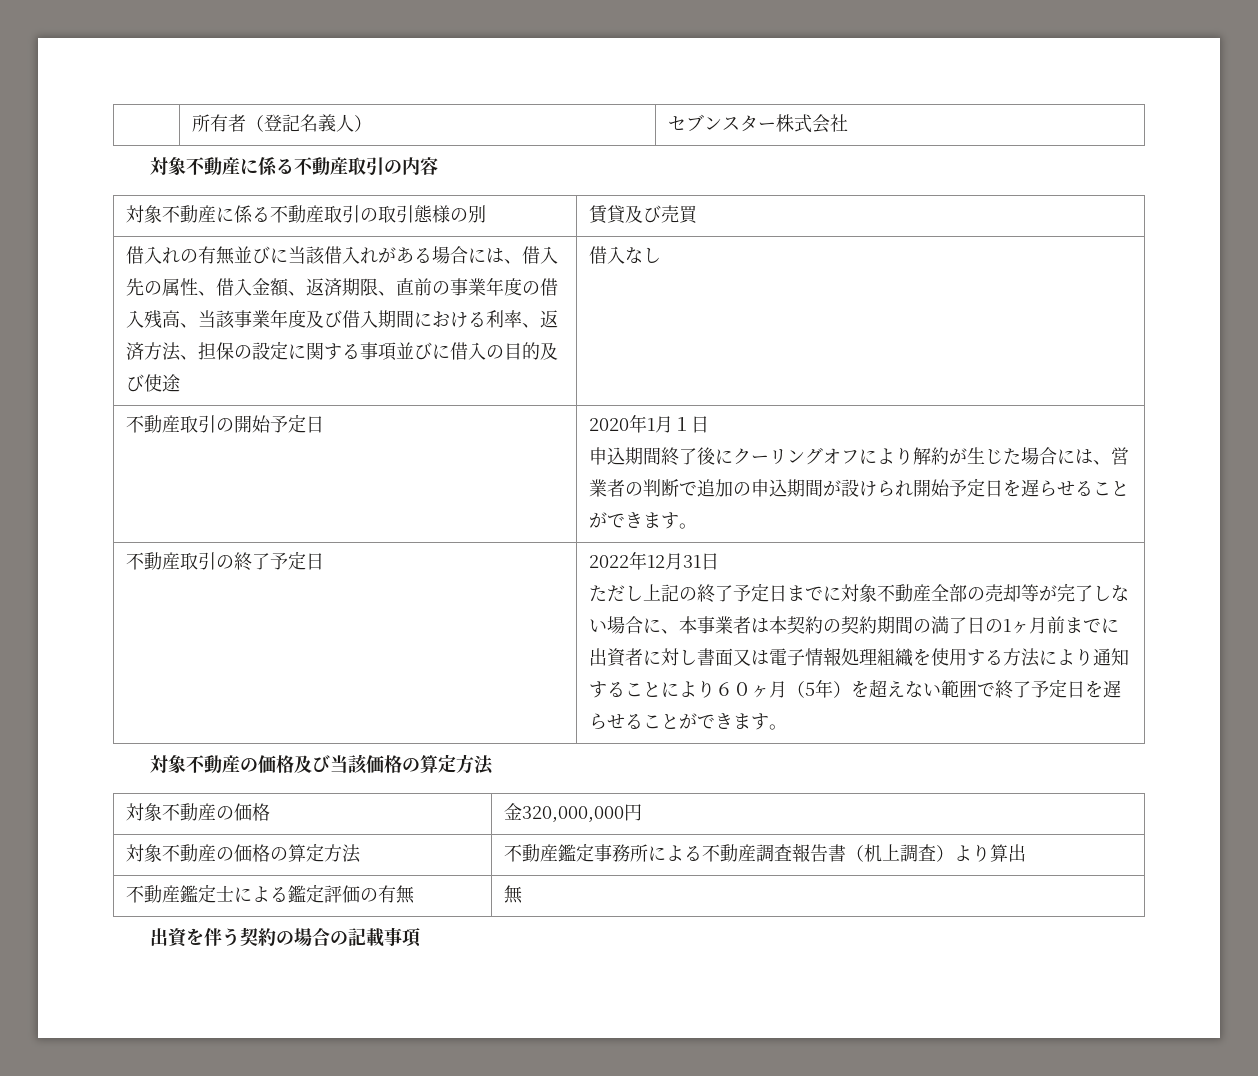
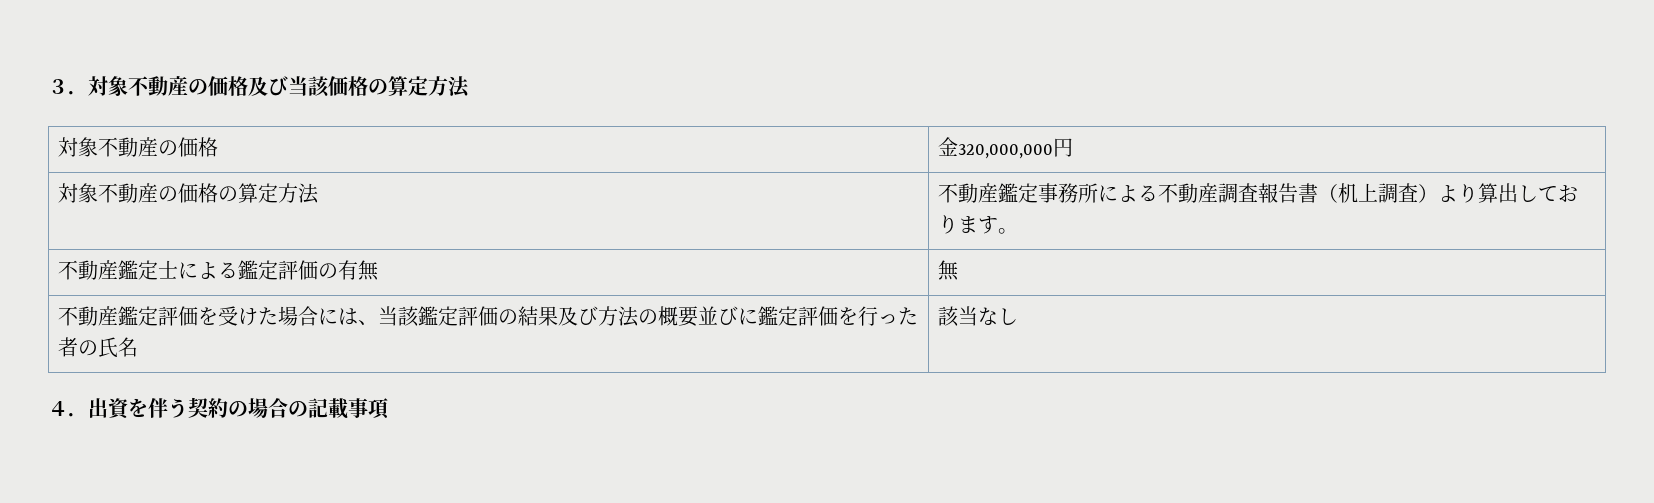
[192,114,373,132] [668,114,849,133] [150,157,439,176] [126,205,487,223] [589,205,699,224] [126,246,559,265] [126,277,559,297] [126,309,559,329] [126,341,559,361] [126,374,181,392] [589,246,662,264] [126,414,325,433] [589,414,710,433] [589,447,1130,466] [589,478,1130,497] [589,512,698,529] [126,551,325,571] [589,551,720,570] [589,583,1130,603] [589,616,1120,634] [589,647,1130,667] [589,679,1122,699] [589,713,788,730] | 所有者（登記名義人） | セブンスター株式会社 // 対象不動産に係る不動産取引の内容 // 対象不動産に係る不動産取引の取引態様の別 | 賃貸及び売買 // 借入れの有無並びに当該借入れがある場合には、借入先の属性、借入金額、返済期限、直前の事業年度の借入残高、当該事業年度及び借入期間における利率、返済方法、担保の設定に関する事項並びに借入の目的及び使途 | 借入なし // 不動産取引の開始予定日 | 2020年1月１日 // 申込期間終了後にクーリングオフにより解約が生じた場合には、営業者の判断で追加の申込期間が設けられ開始予定日を遅らせることができます。 // 不動産取引の終了予定日 | 2022年12月31日 // ただし上記の終了予定日までに対象不動産全部の売却等が完了しない場合に、本事業者は本契約の契約期間の満了日の1ヶ月前までに出資者に対し書面又は電子情報処理組織を使用する方法により通知することにより６０ヶ月（5年）を超えない範囲で終了予定日を遅らせることができます。 // -> [48,79,88,95] ３．
(1027, 853) none -> [1518,185,1579,202] [938,215,1019,234] しております。
(524, 894) // -> [58,306,919,327] [58,337,139,358] [938,306,1019,327] [48,401,88,417] // 不動産鑑定評価を受けた場合には、当該鑑定評価の結果及び方法の概要並びに鑑定評価を行った者の氏名 | 該当なし // ４．

